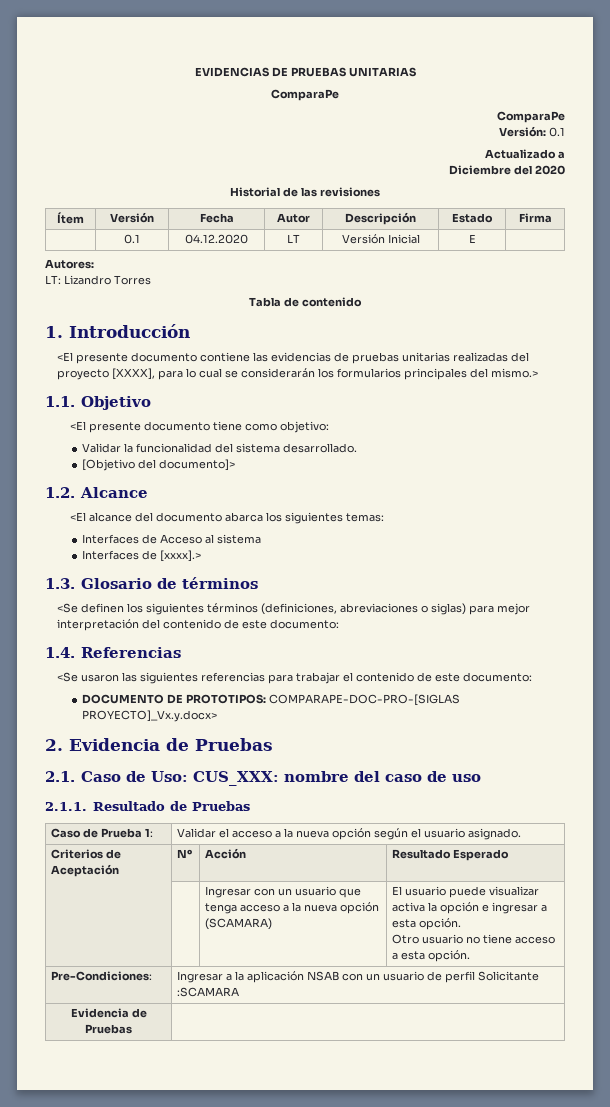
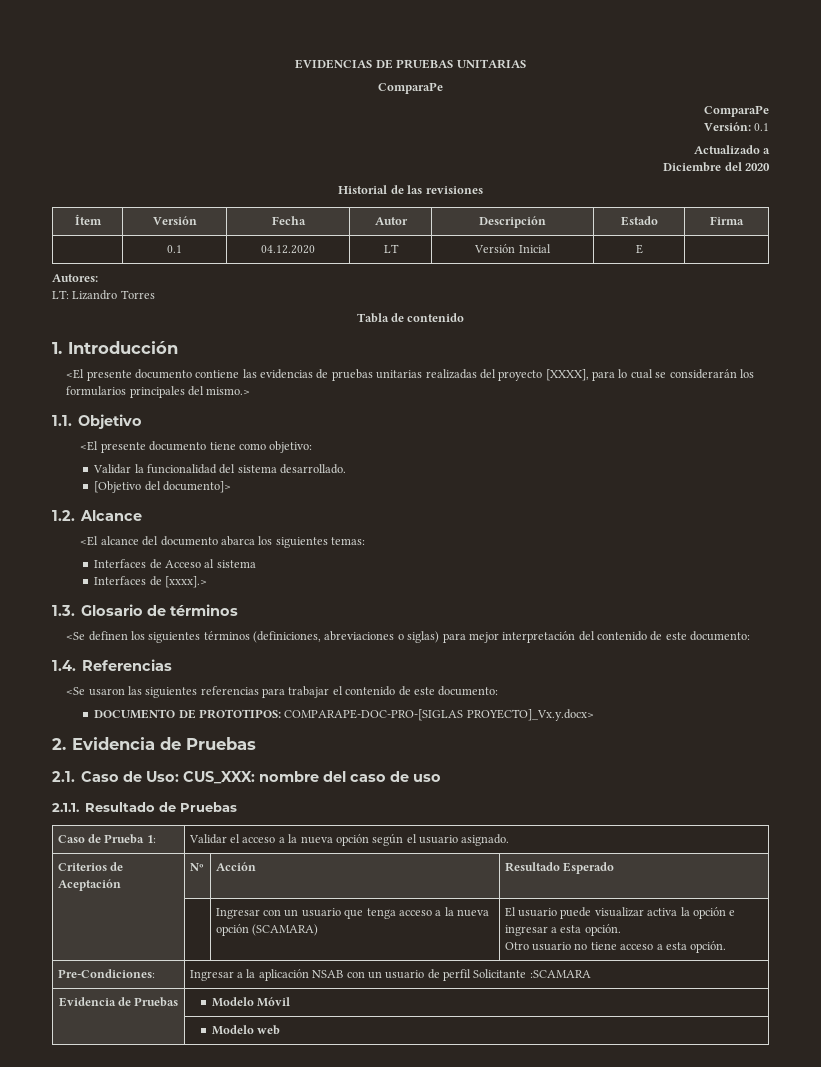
(132, 1029) none -> [211,997,291,1007] [211,1025,281,1035] Modelo Móvil // | Modelo web

